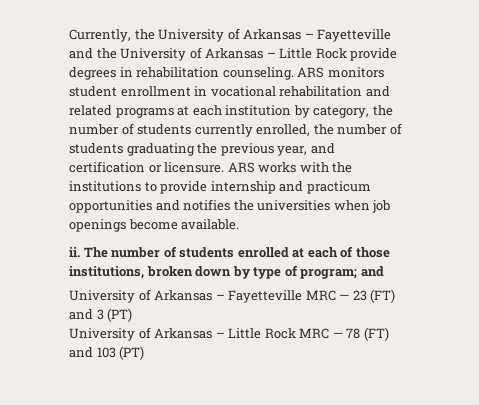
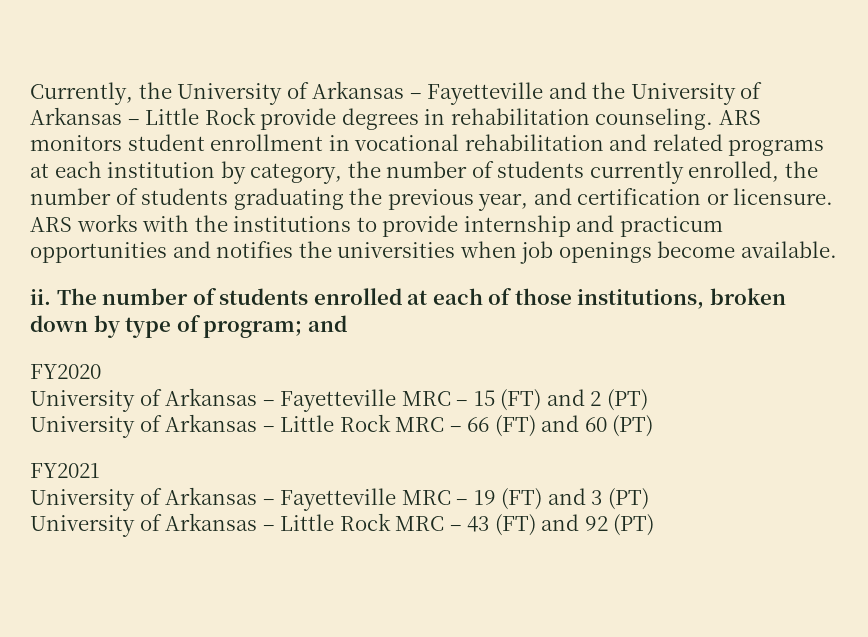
[69,289,367,303] // University of Arkansas – Fayetteville MRC — 23 -> [30,364,101,379] [30,388,648,412] [30,414,654,438] [30,463,100,478] [30,487,496,511] // FY2020 // University of Arkansas – Fayetteville MRC – 15 (FT) and 2 (PT) // University of Arkansas – Little Rock MRC – 66 (FT) and 60 (PT) // FY2021 // University of Arkansas – Fayetteville MRC – 19
[332,327,389,341] [69,347,116,358] — 78 (FT) and 103 -> [449,514,608,536] – 43 (FT) and 92

